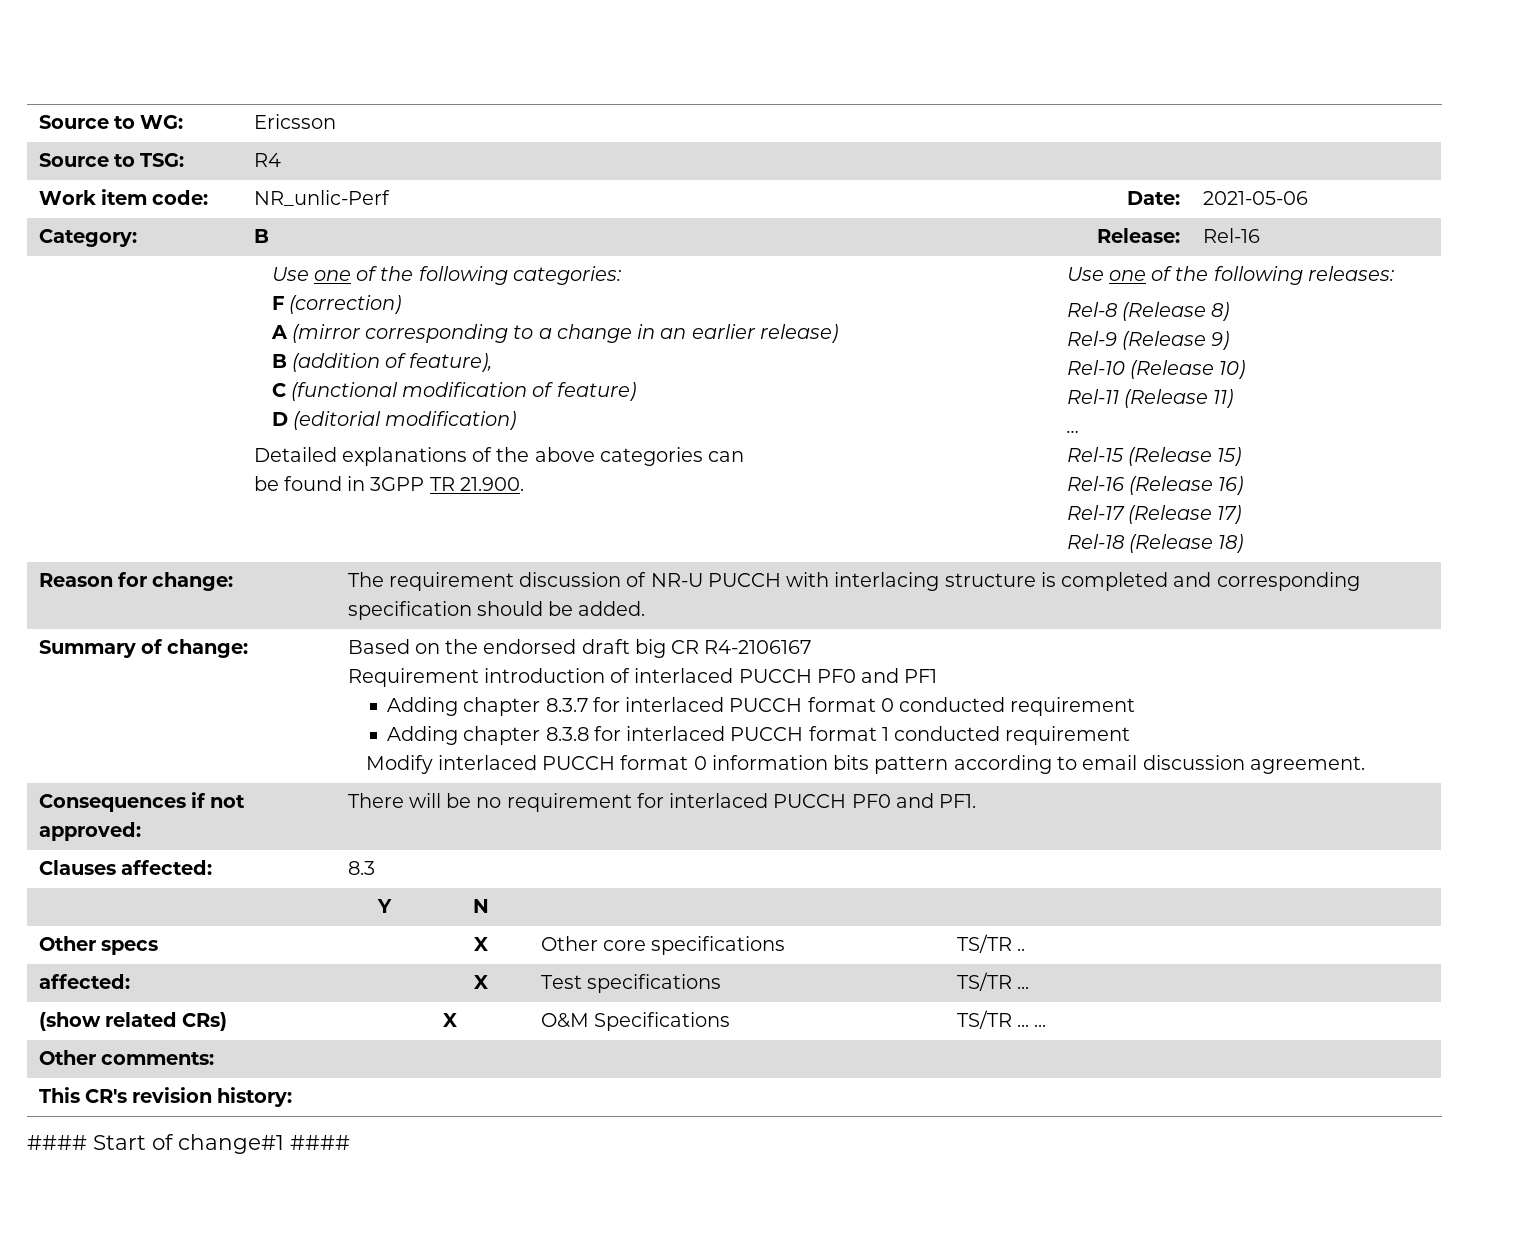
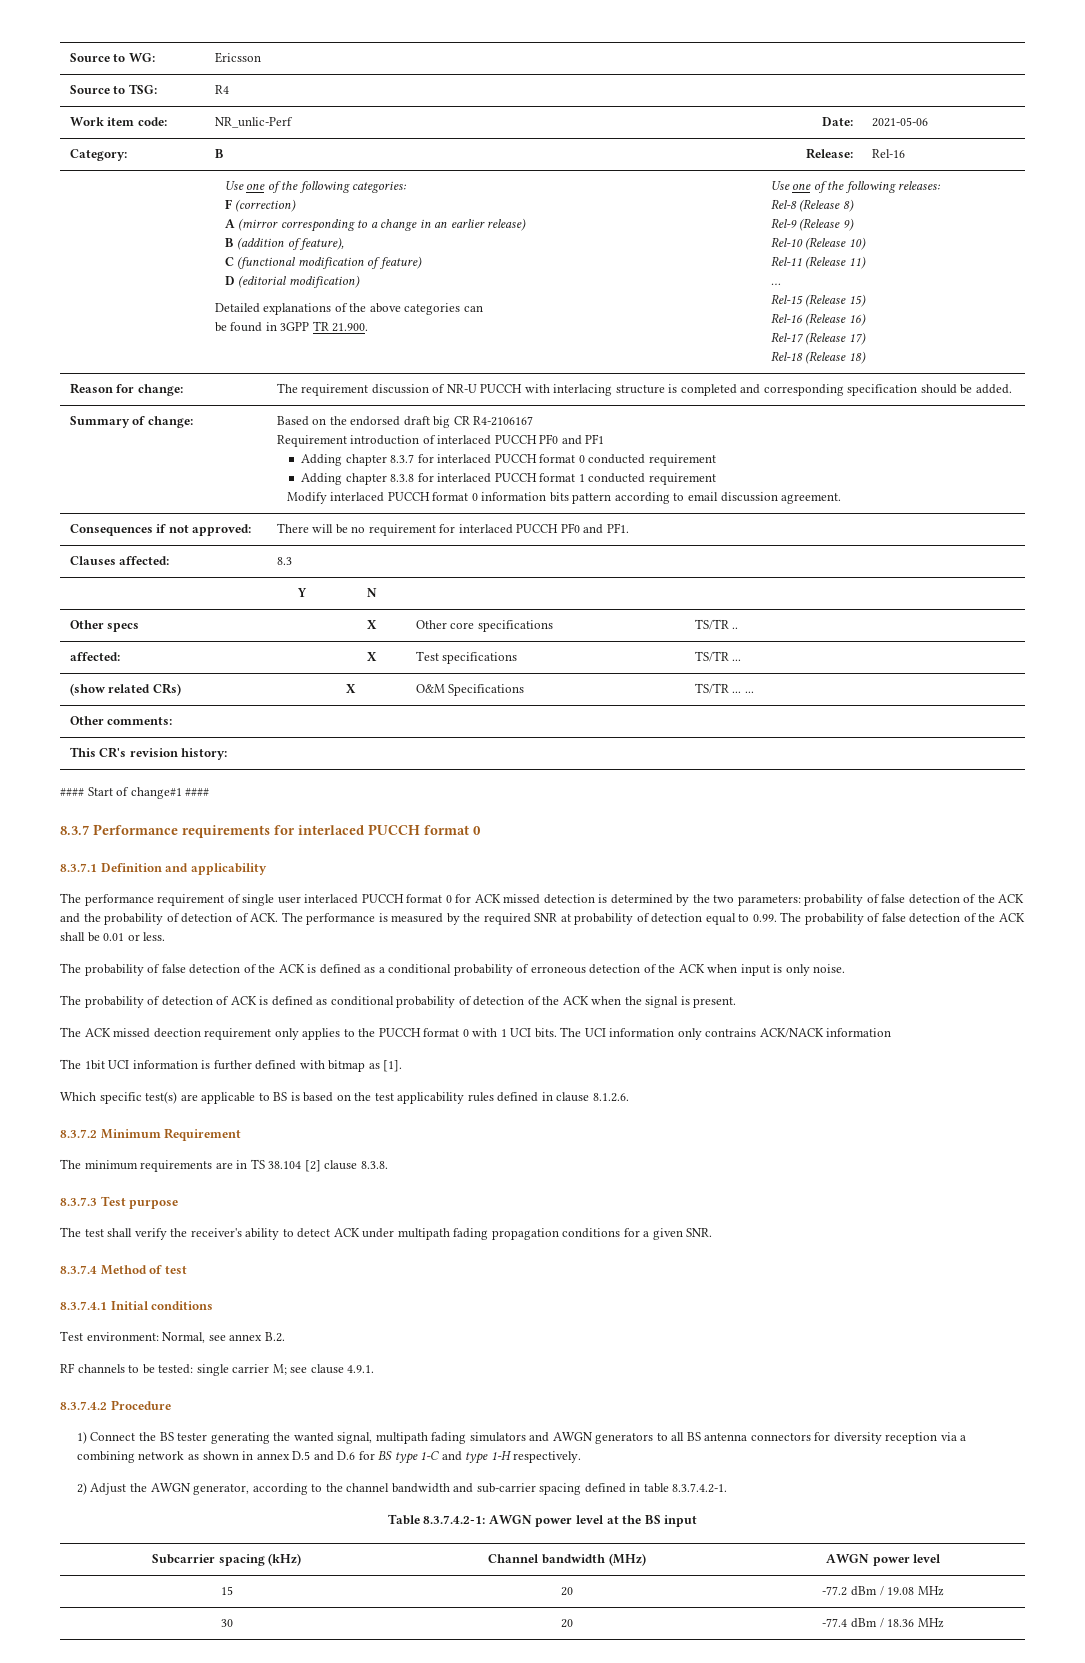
(350, 1142) none -> [60,824,481,838] [60,863,267,875] [60,893,1025,906] [60,912,1025,925] [60,932,166,942] [60,963,846,976] [60,995,737,1008] [60,1027,892,1040] [60,1059,403,1072] [60,1091,629,1104] [60,1128,242,1141] [60,1159,388,1172] [60,1196,179,1209] [60,1227,713,1240] [60,1265,187,1275] [60,1301,214,1310] [60,1331,285,1343] [60,1363,375,1376] [60,1400,171,1410] [76,1431,967,1444] [76,1451,582,1464] [76,1482,728,1495] [387,1514,698,1527] [151,1553,302,1566] [488,1553,646,1566] [825,1554,942,1566] [220,1586,233,1595] [561,1587,573,1596] [822,1586,944,1596] [220,1619,233,1627] [561,1619,573,1628] [822,1618,944,1628] // 8.3.7 Performance requirements for interlaced PUCCH format 0 // 8.3.7.1 Definition and applicability // The performance requirement of single user interlaced PUCCH format 0 for ACK missed detection is determined by the two parameters: probability of false detection of the ACK and the probability of detection of ACK. The performance is measured by the required SNR at probability of detection equal to 0.99. The probability of false detection of the ACK shall be 0.01 or less. // The probability of false detection of the ACK is defined as a conditional probability of erroneous detection of the ACK when input is only noise. // The probability of detection of ACK is defined as conditional probability of detection of the ACK when the signal is present. // The ACK missed deection requirement only applies to the PUCCH format 0 with 1 UCI bits. The UCI information only contrains ACK/NACK information // The 1bit UCI information is further defined with bitmap as [1]. // Which specific test(s) are applicable to BS is based on the test applicability rules defined in clause 8.1.2.6. // 8.3.7.2 Minimum Requirement // The minimum requirements are in TS 38.104 [2] clause 8.3.8. // 8.3.7.3 Test purpose // The test shall verify the receiver's ability to detect ACK under multipath fading propagation conditions for a given SNR. // 8.3.7.4 Method of test // 8.3.7.4.1 Initial conditions // Test environment: Normal, see annex B.2. // RF channels to be tested: single carrier M; see clause 4.9.1. // 8.3.7.4.2 Procedure // 1) Connect the BS tester generating the wanted signal, multipath fading simulators and AWGN generators to all BS antenna connectors for diversity reception via a combining network as shown in annex D.5 and D.6 for BS type 1-C and type 1-H respectively. // 2) Adjust the AWGN generator, according to the channel bandwidth and sub-carrier spacing defined in table 8.3.7.4.2-1. // Table 8.3.7.4.2-1: AWGN power level at the BS input // Subcarrier spacing (kHz) | Channel bandwidth (MHz) | AWGN power level // 15 | 20 | -77.2 dBm / 19.08 MHz // 30 | 20 | -77.4 dBm / 18.36 MHz

